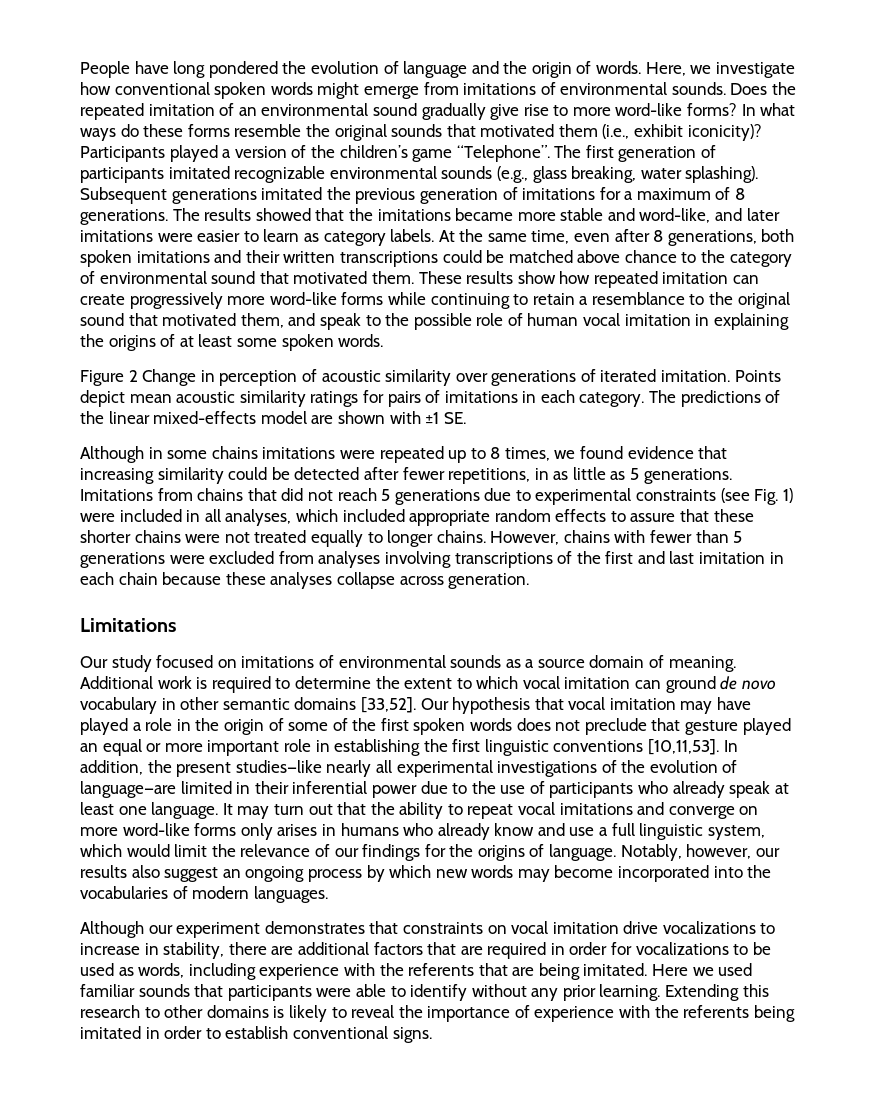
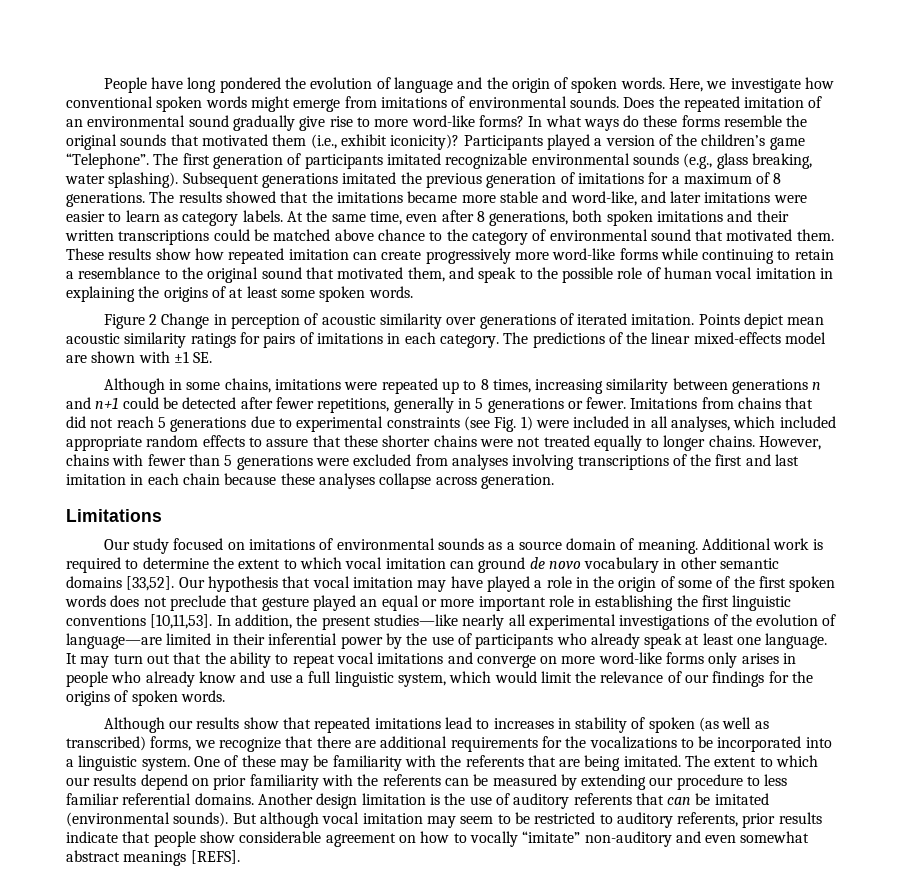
(592, 67) none -> [571,77,618,93] spoken
[211,446,258,459] chains -> [224,378,271,393] chains,
[554,446,728,459] [80,467,224,484] we found evidence that increasing similarity -> [535,378,822,394] [66,397,119,409] increasing similarity between generations n and n+1
[534,467,732,484] in as little as 5 generations. -> [393,397,627,413] generally in 5 generations or fewer.
[420,781,468,794] due to -> [385,633,402,649] by
[340,823,399,836] humans -> [66,671,108,687] people
[549,844,780,861] [80,865,772,882] [80,886,328,903] [80,921,776,938] [80,942,771,959] [80,963,340,980] language. Notably, however, our results also suggest an ongoing process by which new words may become incorporated into the vocabularies of modern languages. // Although our experiment demonstrates that constraints on vocal imitation drive vocalizations to increase in stability, there are additional factors that are required in order for vocalizations to be used as words, including experience -> [131,690,225,706] [103,717,769,733] [66,736,832,752] [66,755,402,771] spoken words. // Although our results show that repeated imitations lead to increases in stability of spoken (as well as transcribed) forms, we recognize that there are additional requirements for the vocalizations to be incorporated into a linguistic system. One of these may be familiarity
[652,963,753,976] [80,984,769,1001] [80,1005,795,1022] [80,1026,432,1043] Here we used familiar sounds that participants were able to identify without any prior learning. Extending this research to other domains is likely to reveal the importance of experience with the referents being imitated in order to establish conventional signs. -> [685,755,819,767] [66,774,788,790] [66,793,769,809] [66,812,822,828] [66,831,810,847] [66,850,240,866] The extent to which our results depend on prior familiarity with the referents can be measured by extending our procedure to less familiar referential domains. Another design limitation is the use of auditory referents that can be imitated (environmental sounds). But although vocal imitation may seem to be restricted to auditory referents, prior results indicate that people show considerable agreement on how to vocally “imitate” non-auditory and even somewhat abstract meanings [REFS].

